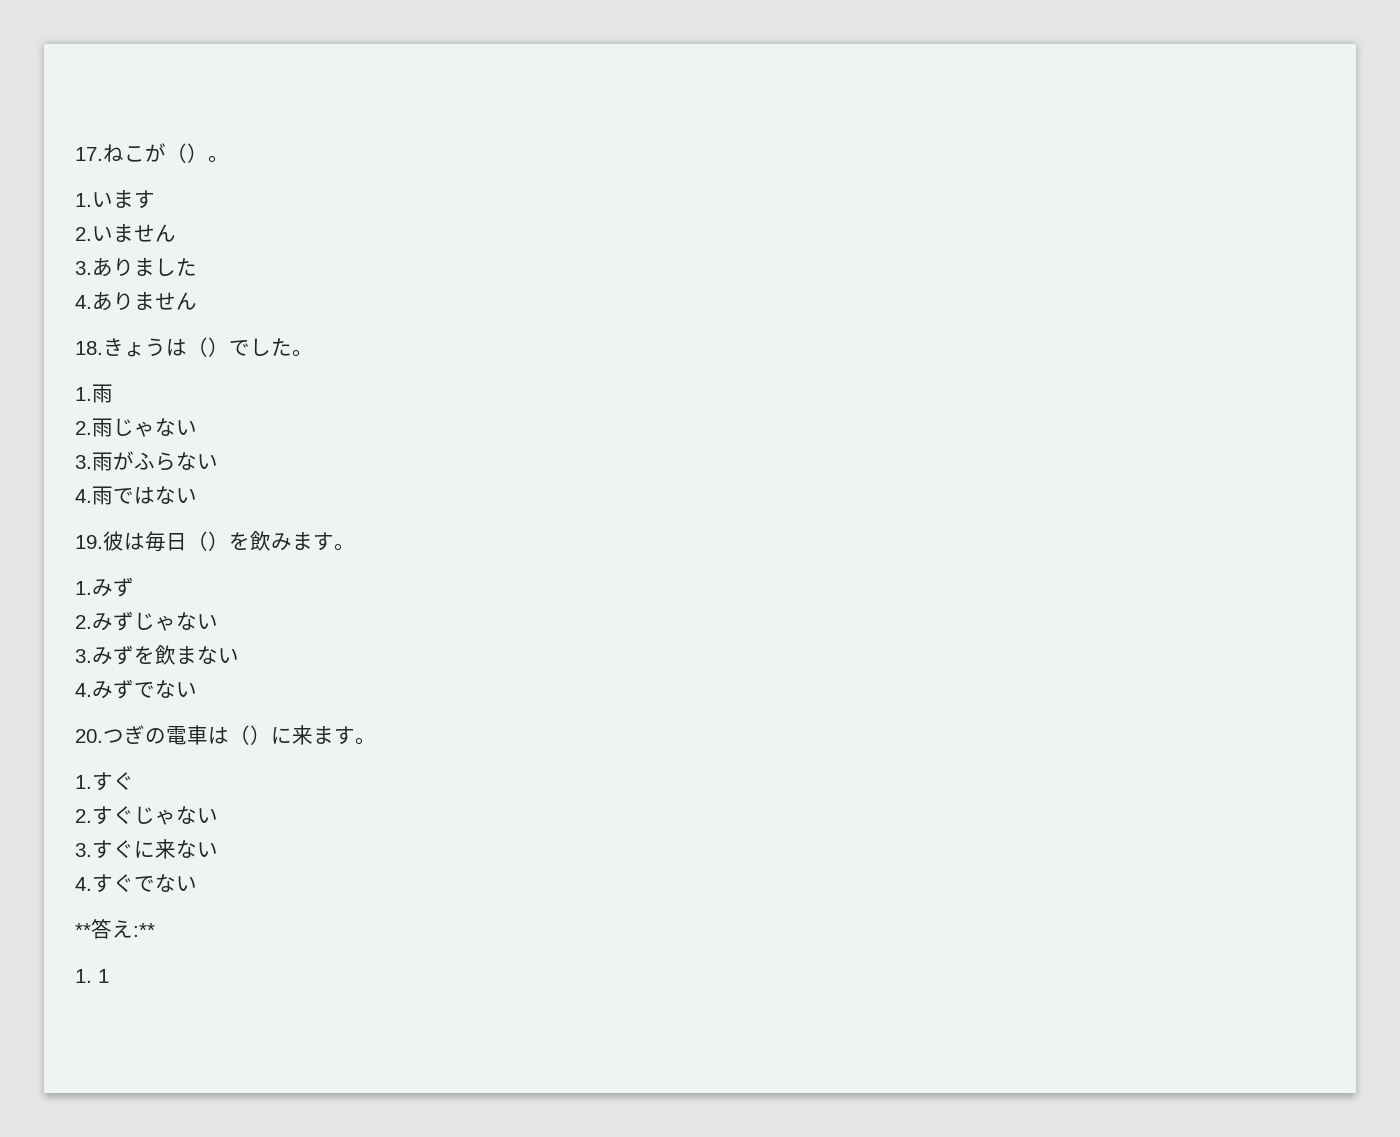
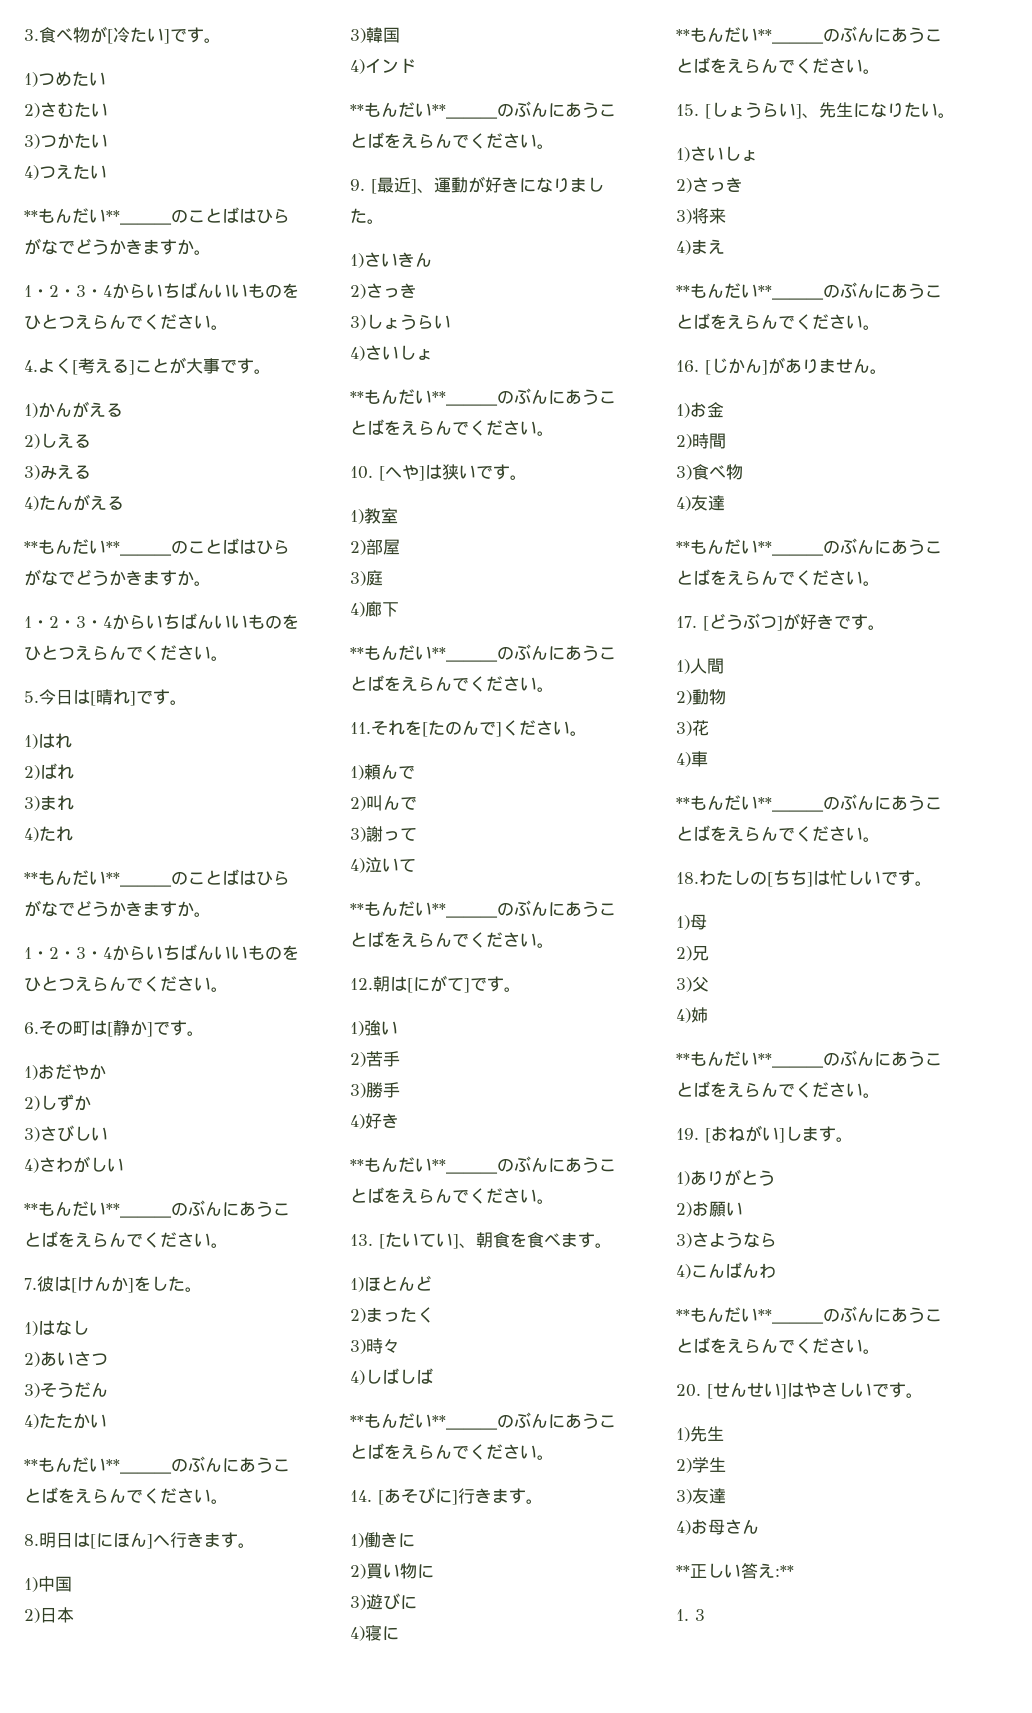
[75,143,229,163] [75,190,155,209] [75,224,176,242] [75,258,197,277] [75,292,197,311] [75,337,313,357] [75,384,113,403] [75,418,197,437] [75,451,218,471] [75,486,197,505] [75,531,355,552] [75,577,134,597] [75,611,218,631] [75,645,239,665] [75,679,197,699] [75,725,376,745] [75,772,134,791] [75,806,218,825] [75,839,218,859] [75,874,197,893] [75,923,91,937] 17.ねこが（）。 // 1.います // 2.いません // 3.ありました // 4.ありません // 18.きょうは（）でした。 // 1.雨 // 2.雨じゃない // 3.雨がふらない // 4.雨ではない // 19.彼は毎日（）を飲みます。 // 1.みず // 2.みずじゃない // 3.みずを飲まない // 4.みずでない // 20.つぎの電車は（）に来ます。 // 1.すぐ // 2.すぐじゃない // 3.すぐに来ない // 4.すぐでない // ** -> [24,26,221,44] [24,71,106,87] [24,102,108,118] [24,133,108,149] [24,164,107,180] [24,208,120,223] [120,207,290,225] [24,238,211,255] [24,282,299,299] [24,314,228,330] [24,357,271,375] [24,401,123,418] [24,433,91,449] [24,464,91,480] [24,494,124,511] [24,539,120,554] [120,538,290,556] [24,569,211,586] [24,613,299,630] [24,645,228,661] [24,689,187,706] [24,733,72,749] [24,763,74,780] [24,795,74,811] [24,826,73,842] [24,870,120,885] [120,869,290,887] [24,900,211,917] [24,944,299,961] [24,976,228,992] [24,1020,204,1037] [24,1064,106,1080] [24,1094,91,1111] [24,1125,108,1142] [24,1156,124,1173] [24,1201,120,1216] [120,1200,290,1218] [24,1231,228,1248] [24,1276,202,1293] [24,1320,89,1336] [24,1351,108,1367] [24,1382,108,1398] [24,1413,107,1429] [24,1457,120,1472] [120,1456,290,1474] [24,1487,228,1504] [24,1532,255,1549] [24,1576,72,1592] [24,1607,74,1623] [350,27,400,43] [350,58,416,74] [350,102,446,117] [446,101,616,119] [350,132,554,149] [350,176,604,194] [350,208,384,224] [350,252,432,268] [350,283,417,299] [350,314,451,330] [350,345,433,361] [350,389,446,404] [446,388,616,406] [350,419,554,436] [350,464,527,481] [350,508,398,524] [350,539,400,555] [350,570,383,586] [350,601,399,617] [350,645,446,660] [446,644,616,662] [350,675,554,692] [350,720,587,737] [350,764,415,780] [350,795,417,811] [350,826,417,842] [350,857,416,873] [350,901,446,916] [446,900,616,918] [350,931,554,948] [350,975,521,993] [350,1020,398,1036] [350,1051,400,1067] [350,1082,400,1098] [350,1113,399,1129] [350,1157,446,1172] [446,1156,616,1174] [350,1187,554,1204] [350,1232,612,1249] [350,1275,432,1292] [350,1307,434,1323] [350,1338,400,1354] [350,1368,433,1385] [350,1413,446,1428] [446,1412,616,1430] [350,1443,554,1460] [350,1487,543,1505] [350,1532,415,1548] [350,1563,434,1579] [350,1593,417,1610] [350,1625,399,1641] [676,27,772,42] [772,26,942,44] [676,57,880,74] [676,102,955,119] [676,146,758,162] [676,177,743,193] [676,208,726,224] [676,239,725,255] [676,283,772,298] [772,282,942,300] [676,313,880,330] [676,357,887,375] [676,402,724,418] [676,433,726,449] [676,464,743,480] [676,495,725,511] [676,539,772,554] [772,538,942,556] [676,569,880,586] [676,613,885,631] [676,658,724,674] [676,689,726,705] [676,720,709,736] [676,751,708,767] [676,795,772,810] [772,794,942,812] [676,825,880,842] [676,870,932,887] [676,914,707,930] [676,945,709,961] [676,976,709,992] [676,1007,708,1023] [676,1051,772,1066] [772,1050,942,1068] [676,1081,880,1098] [676,1125,853,1143] [676,1169,775,1186] [676,1201,743,1217] [676,1232,777,1248] [676,1262,776,1279] [676,1307,772,1322] [772,1306,942,1324] [676,1337,880,1354] [676,1382,923,1399] [676,1426,724,1442] [676,1457,726,1473] [676,1488,726,1504] [676,1519,759,1535] [676,1563,741,1578] 3.食べ物が[冷たい]です。 // 1)つめたい // 2)さむたい // 3)つかたい // 4)つえたい // **もんだい**＿＿＿のことばはひらがなでどうかきますか。 // 1・2・3・4からいちばんいいものをひとつえらんでください。 // 4.よく[考える]ことが大事です。 // 1)かんがえる // 2)しえる // 3)みえる // 4)たんがえる // **もんだい**＿＿＿のことばはひらがなでどうかきますか。 // 1・2・3・4からいちばんいいものをひとつえらんでください。 // 5.今日は[晴れ]です。 // 1)はれ // 2)ばれ // 3)まれ // 4)たれ // **もんだい**＿＿＿のことばはひらがなでどうかきますか。 // 1・2・3・4からいちばんいいものをひとつえらんでください。 // 6.その町は[静か]です。 // 1)おだやか // 2)しずか // 3)さびしい // 4)さわがしい // **もんだい**＿＿＿のぶんにあうことばをえらんでください。 // 7.彼は[けんか]をした。 // 1)はなし // 2)あいさつ // 3)そうだん // 4)たたかい // **もんだい**＿＿＿のぶんにあうことばをえらんでください。 // 8.明日は[にほん]へ行きます。 // 1)中国 // 2)日本 // 3)韓国 // 4)インド // **もんだい**＿＿＿のぶんにあうことばをえらんでください。 // 9. [最近]、運動が好きになりました。 // 1)さいきん // 2)さっき // 3)しょうらい // 4)さいしょ // **もんだい**＿＿＿のぶんにあうことばをえらんでください。 // 10. [へや]は狭いです。 // 1)教室 // 2)部屋 // 3)庭 // 4)廊下 // **もんだい**＿＿＿のぶんにあうことばをえらんでください。 // 11.それを[たのんで]ください。 // 1)頼んで // 2)叫んで // 3)謝って // 4)泣いて // **もんだい**＿＿＿のぶんにあうことばをえらんでください。 // 12.朝は[にがて]です。 // 1)強い // 2)苦手 // 3)勝手 // 4)好き // **もんだい**＿＿＿のぶんにあうことばをえらんでください。 // 13. [たいてい]、朝食を食べます。 // 1)ほとんど // 2)まったく // 3)時々 // 4)しばしば // **もんだい**＿＿＿のぶんにあうことばをえらんでください。 // 14. [あそびに]行きます。 // 1)働きに // 2)買い物に // 3)遊びに // 4)寝に // **もんだい**＿＿＿のぶんにあうことばをえらんでください。 // 15. [しょうらい]、先生になりたい。 // 1)さいしょ // 2)さっき // 3)将来 // 4)まえ // **もんだい**＿＿＿のぶんにあうことばをえらんでください。 // 16. [じかん]がありません。 // 1)お金 // 2)時間 // 3)食べ物 // 4)友達 // **もんだい**＿＿＿のぶんにあうことばをえらんでください。 // 17. [どうぶつ]が好きです。 // 1)人間 // 2)動物 // 3)花 // 4)車 // **もんだい**＿＿＿のぶんにあうことばをえらんでください。 // 18.わたしの[ちち]は忙しいです。 // 1)母 // 2)兄 // 3)父 // 4)姉 // **もんだい**＿＿＿のぶんにあうことばをえらんでください。 // 19. [おねがい]します。 // 1)ありがとう // 2)お願い // 3)さようなら // 4)こんばんわ // **もんだい**＿＿＿のぶんにあうことばをえらんでください。 // 20. [せんせい]はやさしいです。 // 1)先生 // 2)学生 // 3)友達 // 4)お母さん // **正しい
[98,969,109,983] 1 -> [695,1609,705,1621] 3

